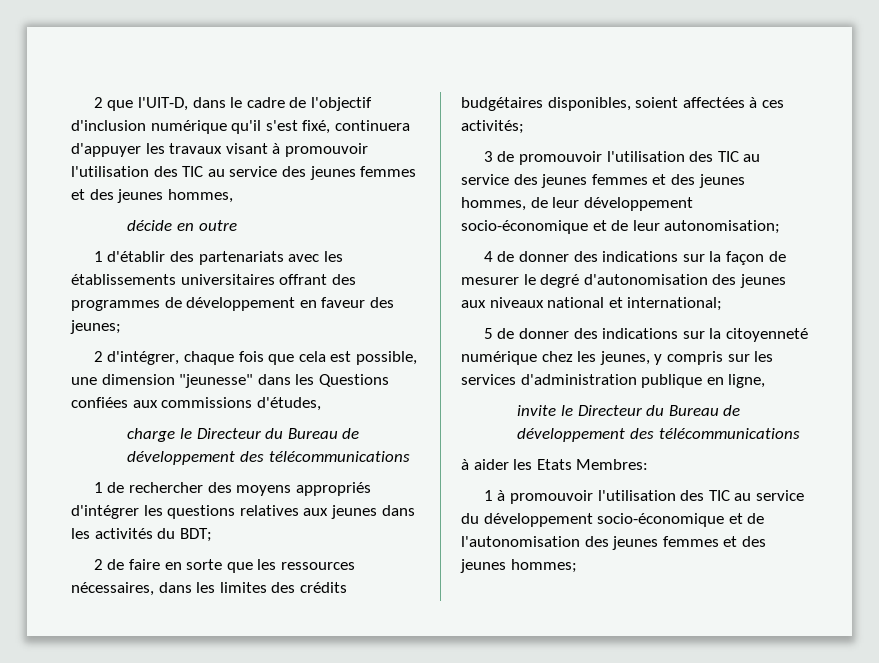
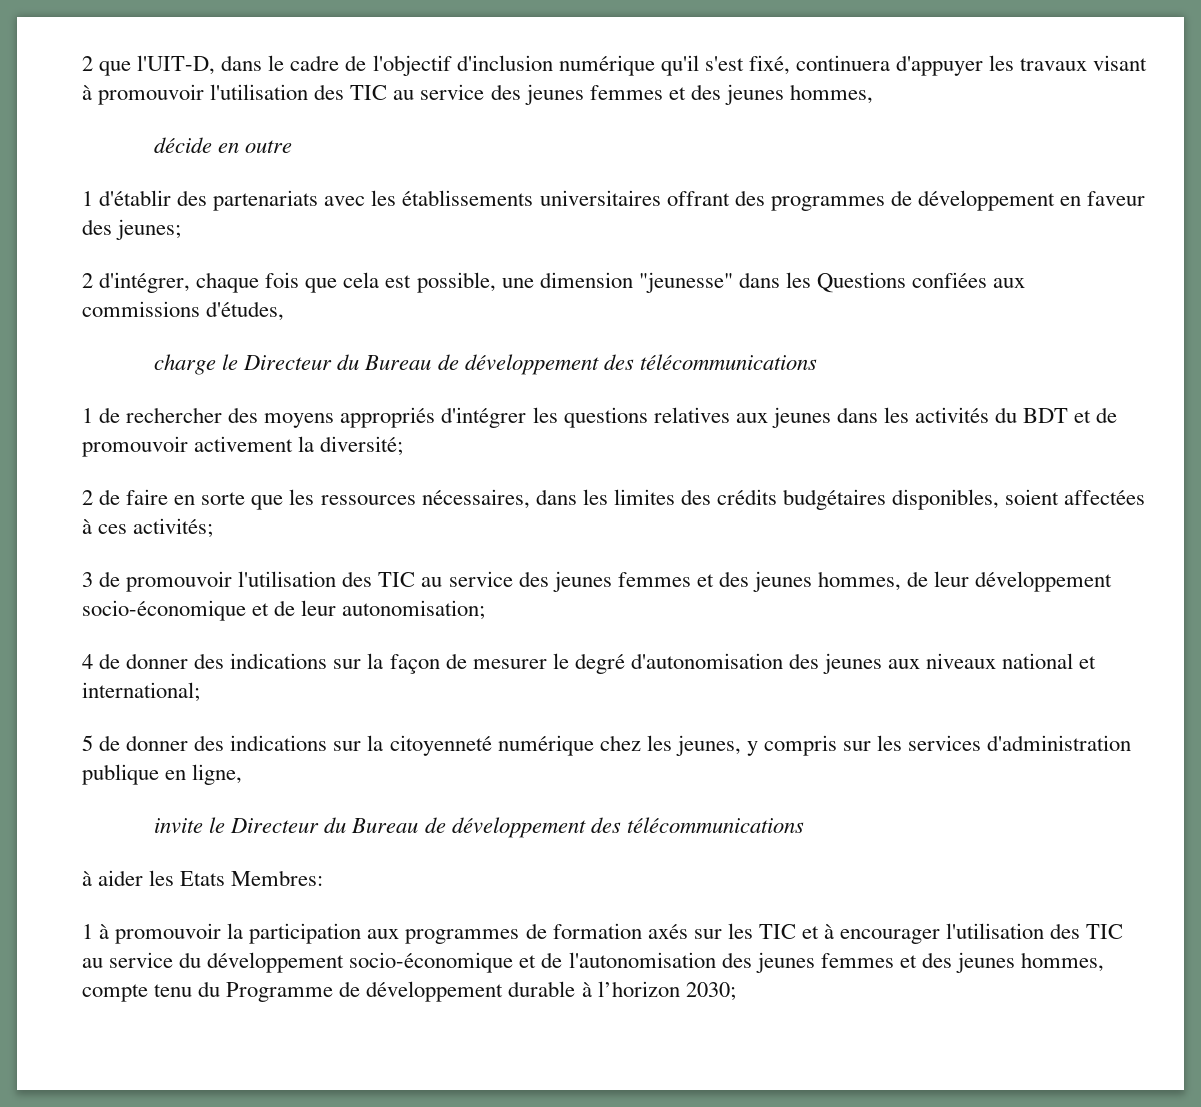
[179,528,212,542] BDT; -> [1023,407,1118,423] [82,436,404,457] BDT et de promouvoir activement la diversité;
(593, 497) none -> [227,923,941,944] la participation aux programmes de formation axés sur les TIC et à encourager
[510,559,577,573] hommes; -> [1021,952,1105,972] [82,981,736,1002] hommes, compte tenu du Programme de développement durable à l’horizon 2030;

